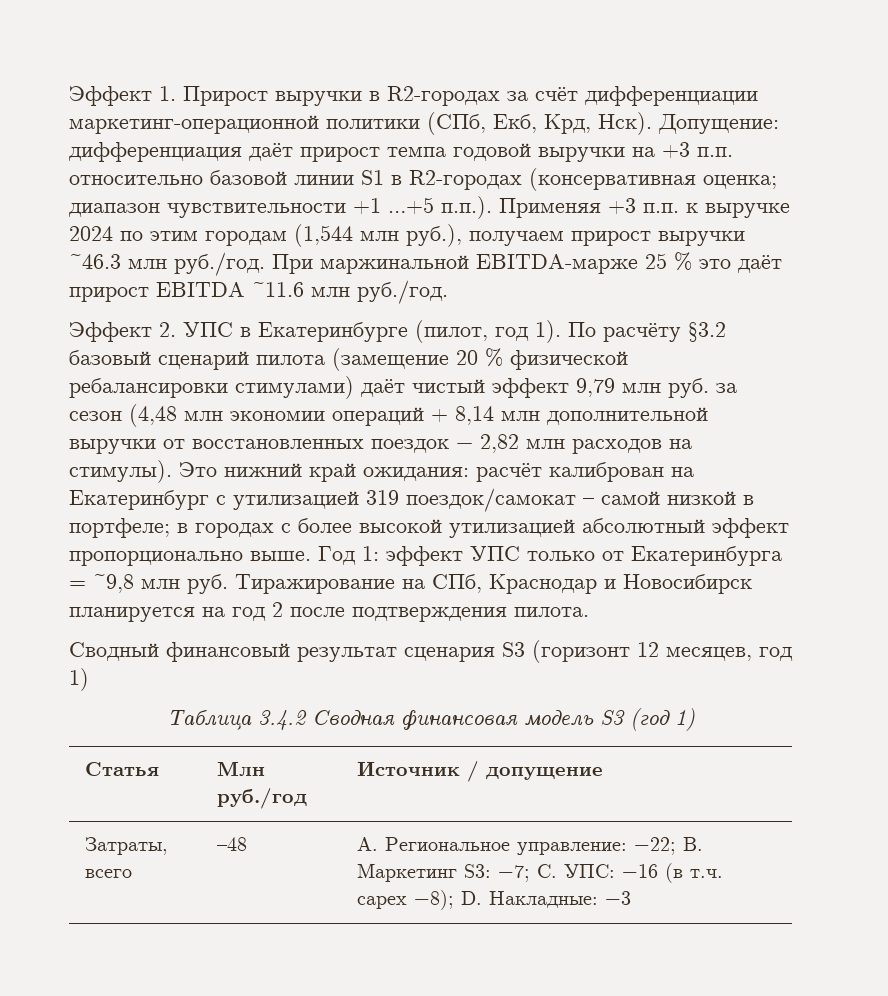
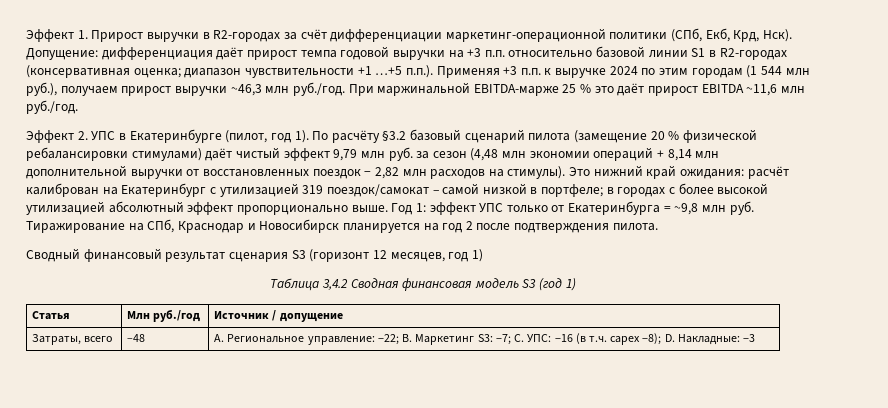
[294,224,353,247] (1,544 -> [746,65,782,78] (1 544
[69,254,121,269] ~46.3 -> [230,84,262,96] ~46,3
[252,282,304,297] ~11.6 -> [746,84,778,96] ~11,6
[257,710,307,730] 3.4.2 -> [321,279,348,290] 3,4.2

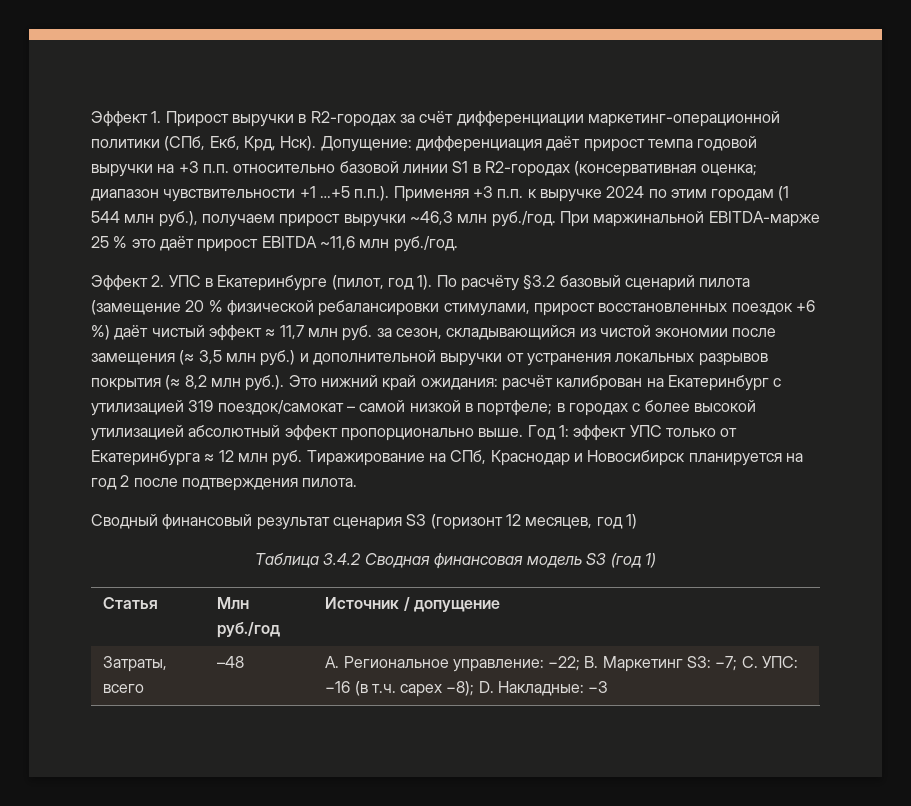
[131,148,202,161] стимулами) -> [443,300,815,316] [91,325,110,340] стимулами, прирост восстановленных поездок +6 %)
[333,149,358,161] 9,79 -> [265,325,304,339] ≈ 11,7
[432,147,720,161] [26,165,566,179] сезон (4,48 млн экономии операций + 8,14 млн дополнительной выручки от восстановленных поездок − 2,82 млн расходов на стимулы). -> [395,325,777,340] [91,350,768,366] [91,375,285,391] сезон, складывающийся из чистой экономии после замещения (≈ 3,5 млн руб.) и дополнительной выручки от устранения локальных разрывов покрытия (≈ 8,2 млн руб.).
[663,203,699,215] = ~9,8 -> [204,450,234,462] ≈ 12
[321,279,348,290] 3,4.2 -> [323,553,362,565] 3.4.2

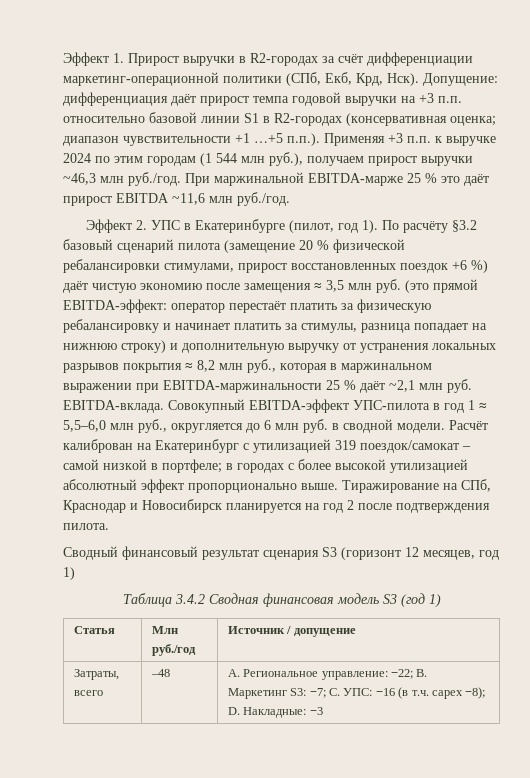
[151,325,777,341] [91,350,503,366] чистый эффект ≈ 11,7 млн руб. за сезон, складывающийся из чистой экономии после замещения (≈ 3,5 млн руб.) и дополнительной выручки -> [92,279,478,293] [63,299,431,313] [63,319,487,333] [63,340,339,353] чистую экономию после замещения ≈ 3,5 млн руб. (это прямой EBITDA-эффект: оператор перестаёт платить за физическую ребалансировку и начинает платить за стимулы, разница попадает на нижнюю строку) и дополнительную выручку
[165,375,181,390] (≈ -> [185,363,193,370] ≈
[245,375,553,391] руб.). Это нижний край ожидания: расчёт -> [247,359,432,373] [63,379,472,393] [63,399,487,413] [63,419,488,433] руб., которая в маржинальном выражении при EBITDA-маржинальности 25 % даёт ~2,1 млн руб. EBITDA-вклада. Совокупный EBITDA-эффект УПС-пилота в год 1 ≈ 5,5–6,0 млн руб., округляется до 6 млн руб. в сводной модели. Расчёт
[527,425,738,441] [91,450,303,466] Год 1: эффект УПС только от Екатеринбурга ≈ 12 млн руб. -> (338, 486) none

